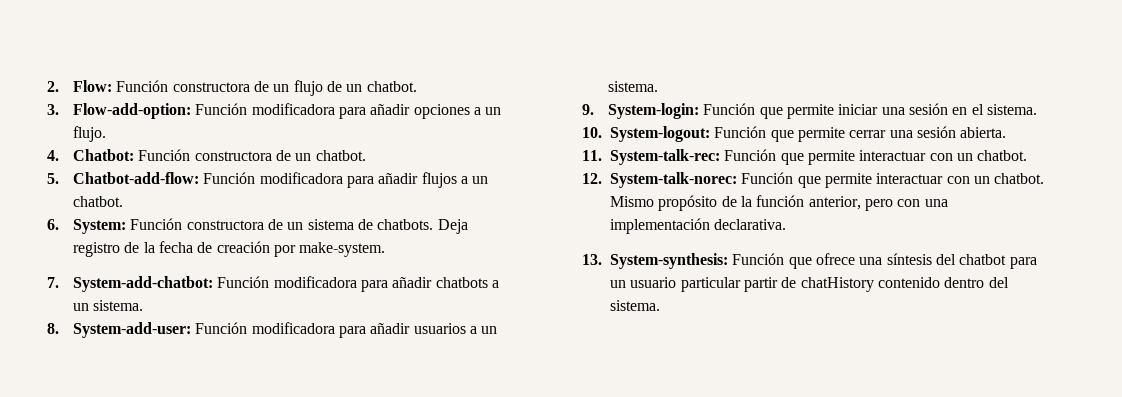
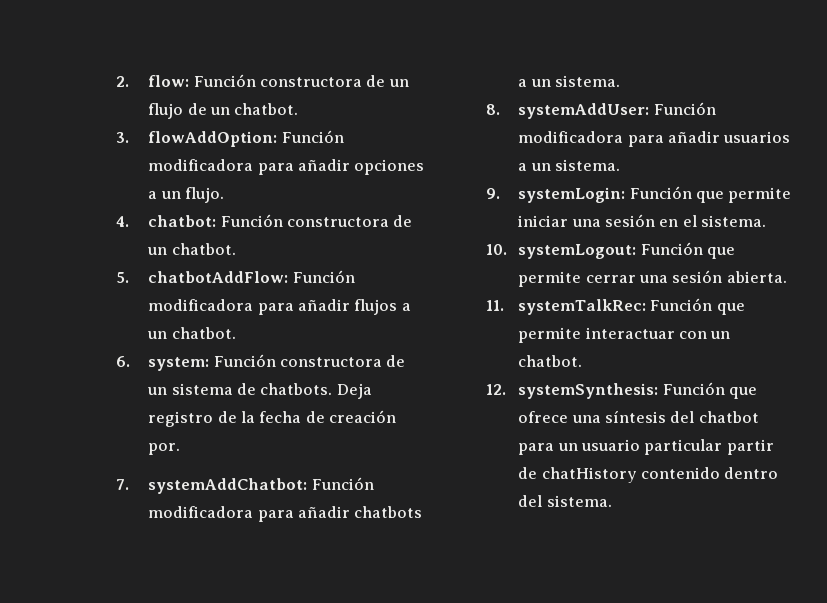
[73,80,113,92] Flow: -> [148,75,190,87] flow:
[73,103,192,119] Flow-add-option: -> [148,131,278,147] flowAddOption:
[73,149,135,161] Chatbot: -> [148,215,217,227] chatbot:
[73,172,200,184] Chatbot-add-flow: -> [148,271,289,283] chatbotAddFlow:
[73,219,127,234] System: -> [148,357,210,371] system:
[274,242,386,257] por make-system. -> [148,443,181,455] por.
[73,276,214,292] System-add-chatbot: -> [148,478,308,494] systemAddChatbot:
[73,322,192,338] System-add-user: -> [518,103,650,119] systemAddUser:
[608,103,700,119] System-login: -> [518,187,626,203] systemLogin:
[610,126,711,142] System-logout: -> [518,244,637,259] systemLogout:
[610,149,721,165] System-talk-rec: -> [518,299,647,315] systemTalkRec:
[610,172,1045,188] [610,195,948,211] [610,218,787,234] [582,253,729,269] System-talk-norec: Función que permite interactuar con un chatbot. Mismo propósito de la función anterior, pero con una implementación declarativa. // 13. System-synthesis: -> [518,383,659,399] systemSynthesis:

